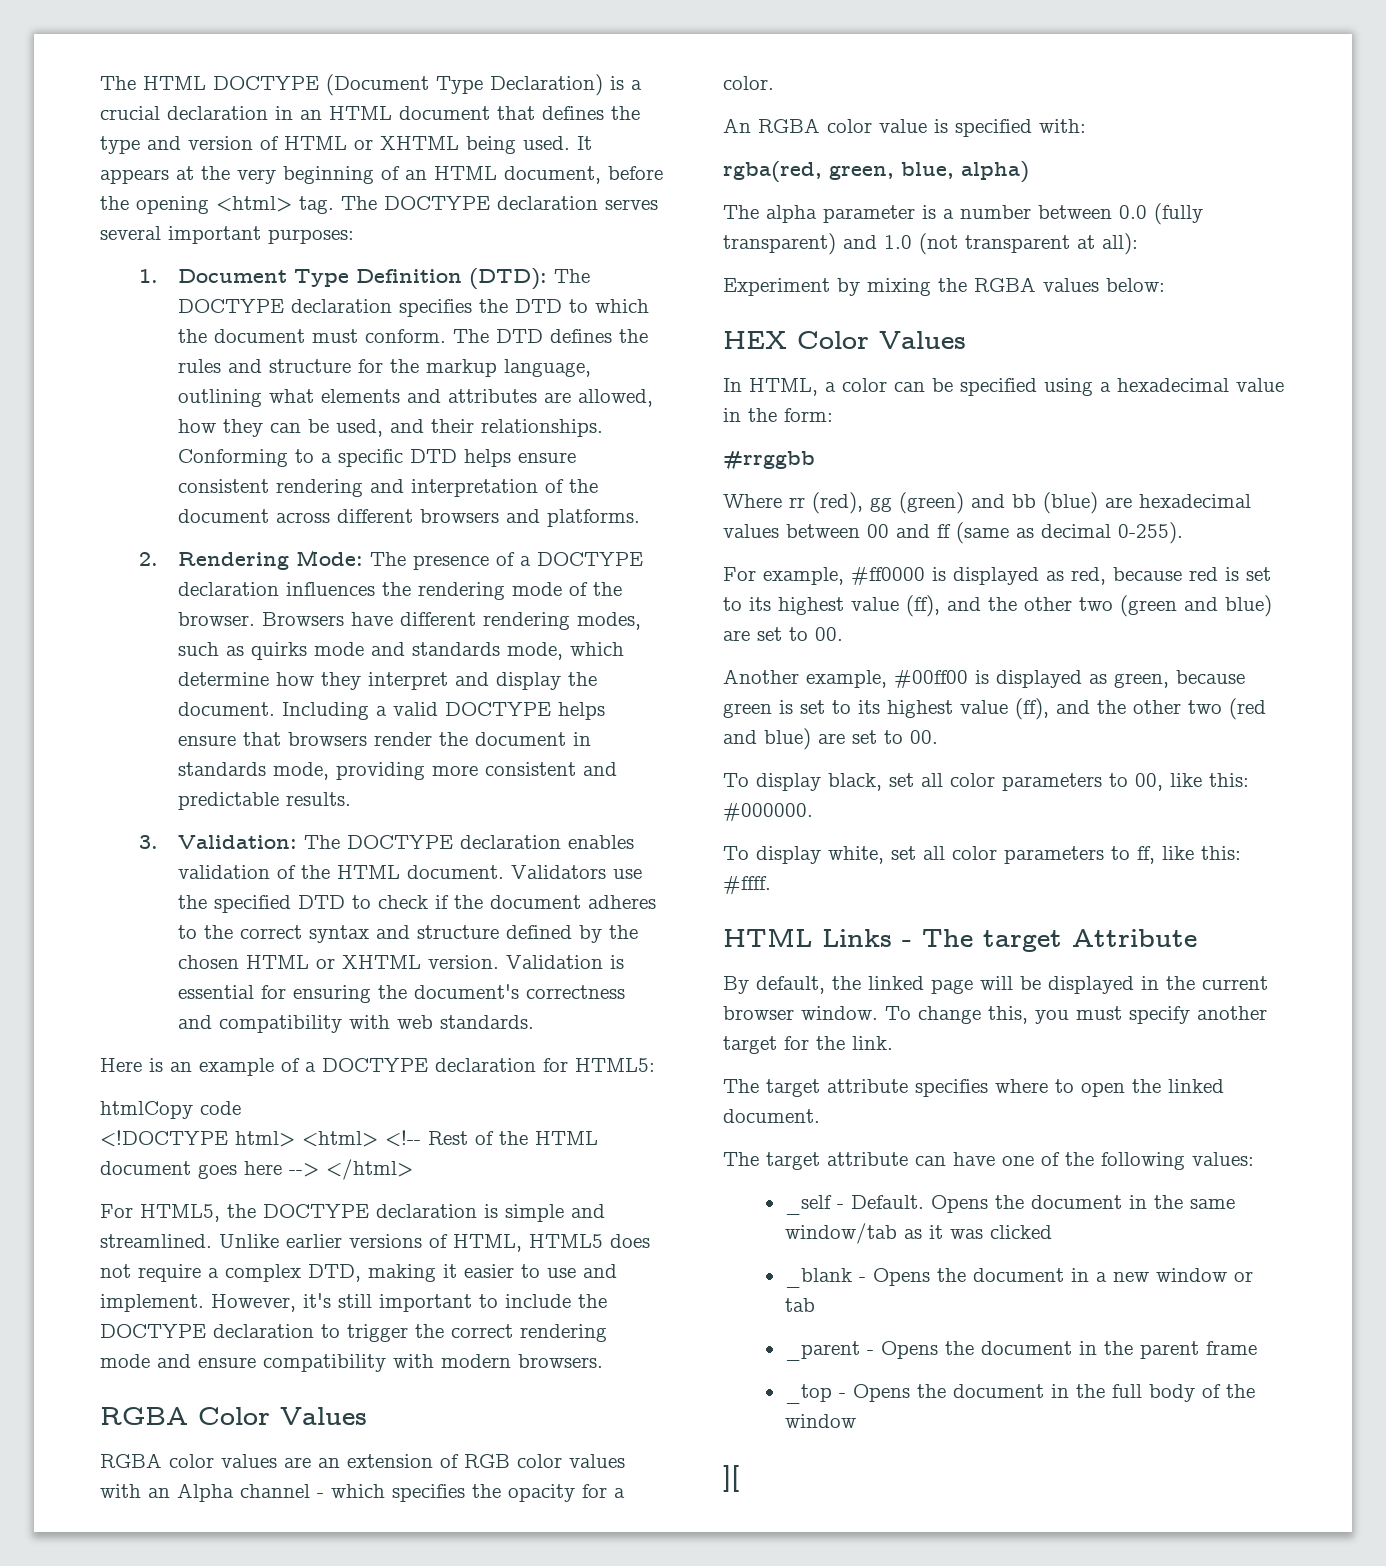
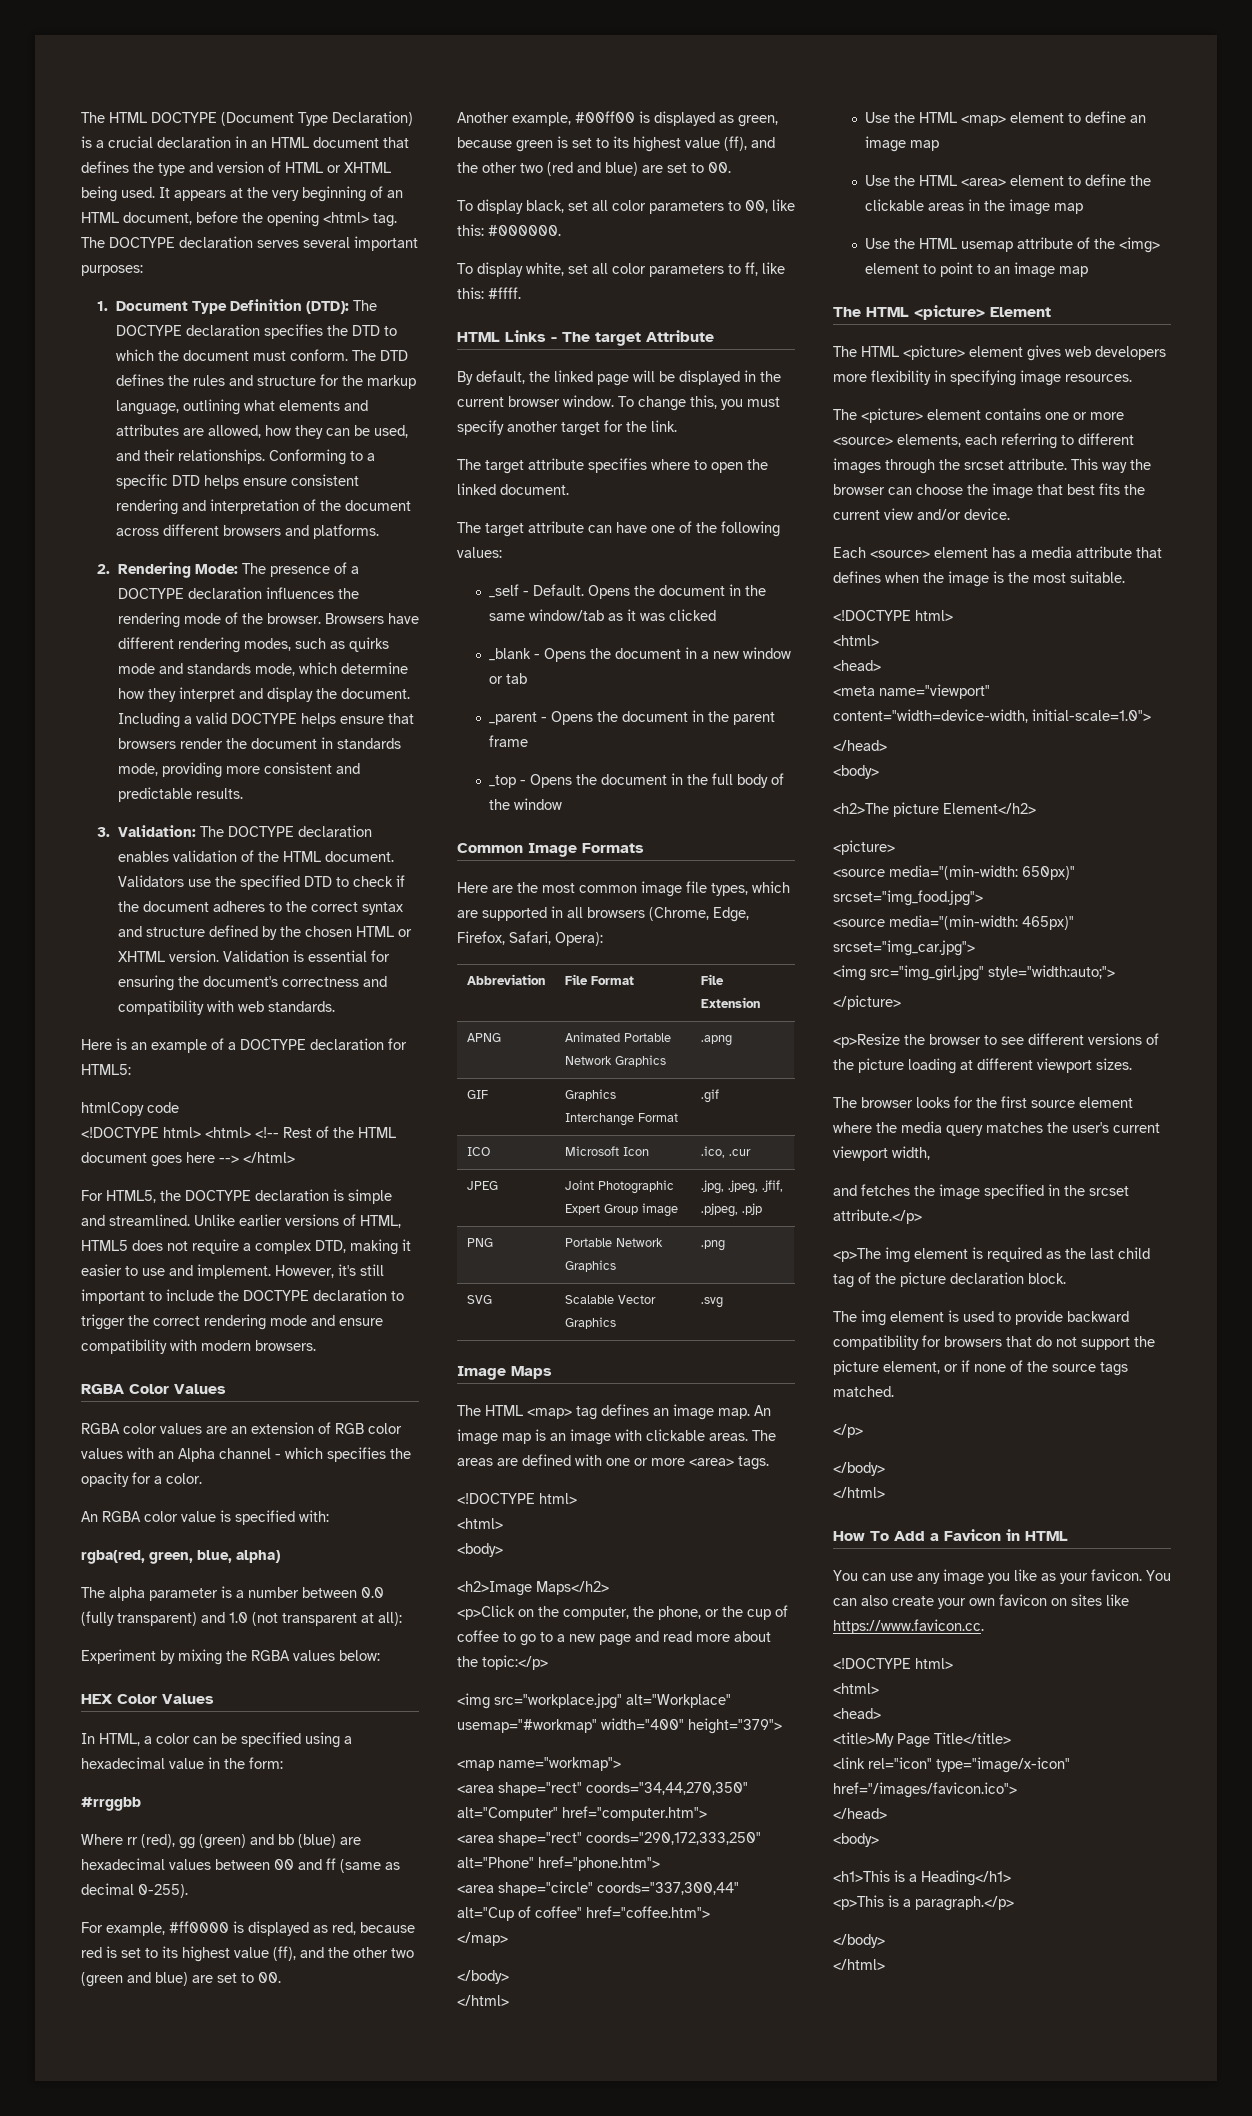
[723,1465,739,1492] ][ -> [457,843,644,857] [457,881,790,897] [457,906,749,922] [457,931,603,946] [466,974,545,985] [564,974,634,985] [700,974,724,985] [700,997,760,1008] [466,1033,501,1042] [564,1032,671,1042] [564,1055,666,1067] [700,1035,732,1046] [466,1090,488,1099] [564,1089,616,1101] [564,1113,678,1126] [700,1089,719,1103] [466,1147,490,1156] [564,1146,649,1156] [700,1146,751,1158] [466,1181,498,1190] [564,1180,674,1194] [564,1203,678,1217] [700,1180,783,1194] [700,1203,762,1217] [466,1238,493,1247] [564,1238,663,1247] [564,1260,616,1272] [700,1240,725,1251] [466,1295,492,1304] [564,1295,656,1304] [564,1317,616,1329] [700,1297,723,1308] [457,1366,552,1380] [457,1404,771,1420] [457,1429,776,1445] [457,1454,769,1470] [457,1493,577,1504] [457,1518,503,1529] [457,1543,503,1557] [457,1581,609,1596] [457,1605,788,1620] [457,1630,771,1646] [457,1655,548,1670] [457,1693,731,1709] [457,1718,782,1734] [457,1757,621,1771] [457,1782,748,1796] [457,1806,707,1821] [457,1832,761,1846] [457,1856,660,1871] [457,1881,739,1896] [457,1906,710,1921] [457,1932,508,1946] [457,1970,509,1984] [457,1995,509,2006] [865,111,1147,126] [865,136,940,152] [865,174,1152,186] [865,199,1084,215] [865,237,1161,253] [865,262,1089,278] [833,305,1051,320] [833,345,1166,361] [833,370,1132,386] [833,408,1124,423] [833,433,1134,449] [833,458,1151,474] [833,483,1145,499] [833,508,1010,520] [833,546,1162,558] [833,571,1125,587] [833,610,953,621] [833,635,879,646] [833,660,881,671] [833,684,990,699] [833,709,1151,723] [833,740,887,751] [833,765,879,779] [833,802,1036,817] [833,840,895,855] [833,865,1075,880] [833,890,983,906] [833,915,1074,930] [833,940,975,956] [833,965,1115,981] [833,995,901,1010] [833,1033,1159,1048] [833,1058,1132,1074] [833,1096,1133,1108] [833,1121,1160,1136] [833,1146,930,1161] [833,1184,1129,1200] [833,1209,922,1224] [833,1247,1150,1263] [833,1272,1066,1288] [833,1310,1129,1326] [833,1335,1155,1350] [833,1360,1128,1376] [833,1386,894,1397] [833,1424,863,1438] [833,1462,885,1476] [833,1487,885,1498] [833,1529,1068,1541] [833,1569,1171,1585] [833,1594,1129,1609] [833,1619,984,1634] [833,1658,953,1669] [833,1683,879,1694] [833,1708,881,1719] [833,1732,1011,1748] [833,1757,1070,1773] [833,1782,1017,1798] [833,1808,887,1819] [833,1833,879,1847] [833,1870,1011,1886] [833,1895,1014,1911] [833,1934,885,1948] [833,1959,885,1970] Common Image Formats // Here are the most common image file types, which are supported in all browsers (Chrome, Edge, Firefox, Safari, Opera): // Abbreviation | File Format | File Extension // APNG | Animated Portable Network Graphics | .apng // GIF | Graphics Interchange Format | .gif // ICO | Microsoft Icon | .ico, .cur // JPEG | Joint Photographic Expert Group image | .jpg, .jpeg, .jfif, .pjpeg, .pjp // PNG | Portable Network Graphics | .png // SVG | Scalable Vector Graphics | .svg // Image Maps // The HTML <map> tag defines an image map. An image map is an image with clickable areas. The areas are defined with one or more <area> tags. // <!DOCTYPE html> // <html> // <body> // <h2>Image Maps</h2> // <p>Click on the computer, the phone, or the cup of coffee to go to a new page and read more about the topic:</p> // <img src="workplace.jpg" alt="Workplace" usemap="#workmap" width="400" height="379"> // <map name="workmap"> // <area shape="rect" coords="34,44,270,350" alt="Computer" href="computer.htm"> // <area shape="rect" coords="290,172,333,250" alt="Phone" href="phone.htm"> // <area shape="circle" coords="337,300,44" alt="Cup of coffee" href="coffee.htm"> // </map> // </body> // </html> // Use the HTML <map> element to define an image map // Use the HTML <area> element to define the clickable areas in the image map // Use the HTML usemap attribute of the <img> element to point to an image map // The HTML <picture> Element // The HTML <picture> element gives web developers more flexibility in specifying image resources. // The <picture> element contains one or more <source> elements, each referring to different images through the srcset attribute. This way the browser can choose the image that best fits the current view and/or device. // Each <source> element has a media attribute that defines when the image is the most suitable. // <!DOCTYPE html> // <html> // <head> // <meta name="viewport" content="width=device-width, initial-scale=1.0"> // </head> // <body> // <h2>The picture Element</h2> // <picture> // <source media="(min-width: 650px)" srcset="img_food.jpg"> // <source media="(min-width: 465px)" srcset="img_car.jpg"> // <img src="img_girl.jpg" style="width:auto;"> // </picture> // <p>Resize the browser to see different versions of the picture loading at different viewport sizes. // The browser looks for the first source element where the media query matches the user's current viewport width, // and fetches the image specified in the srcset attribute.</p> // <p>The img element is required as the last child tag of the picture declaration block. // The img element is used to provide backward compatibility for browsers that do not support the picture element, or if none of the source tags matched. // </p> // </body> // </html> // How To Add a Favicon in HTML // You can use any image you like as your favicon. You can also create your own favicon on sites like https://www.favicon.cc. // <!DOCTYPE html> // <html> // <head> // <title>My Page Title</title> // <link rel="icon" type="image/x-icon" href="/images/favicon.ico"> // </head> // <body> // <h1>This is a Heading</h1> // <p>This is a paragraph.</p> // </body> // </html>

